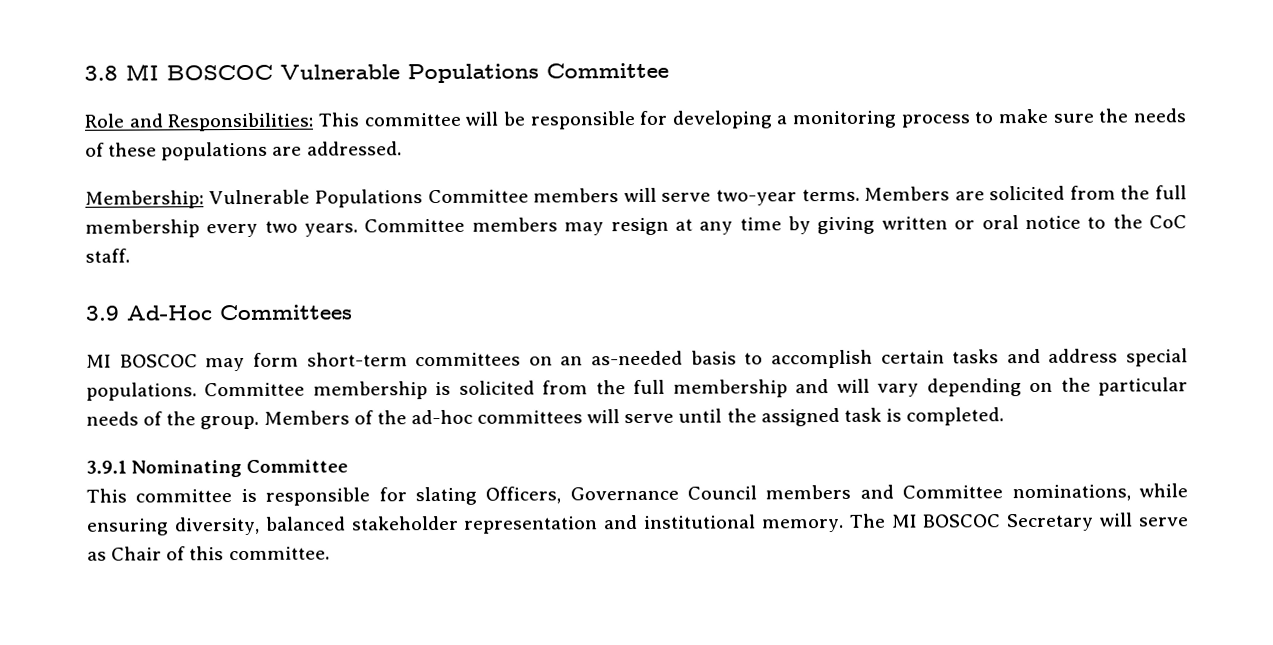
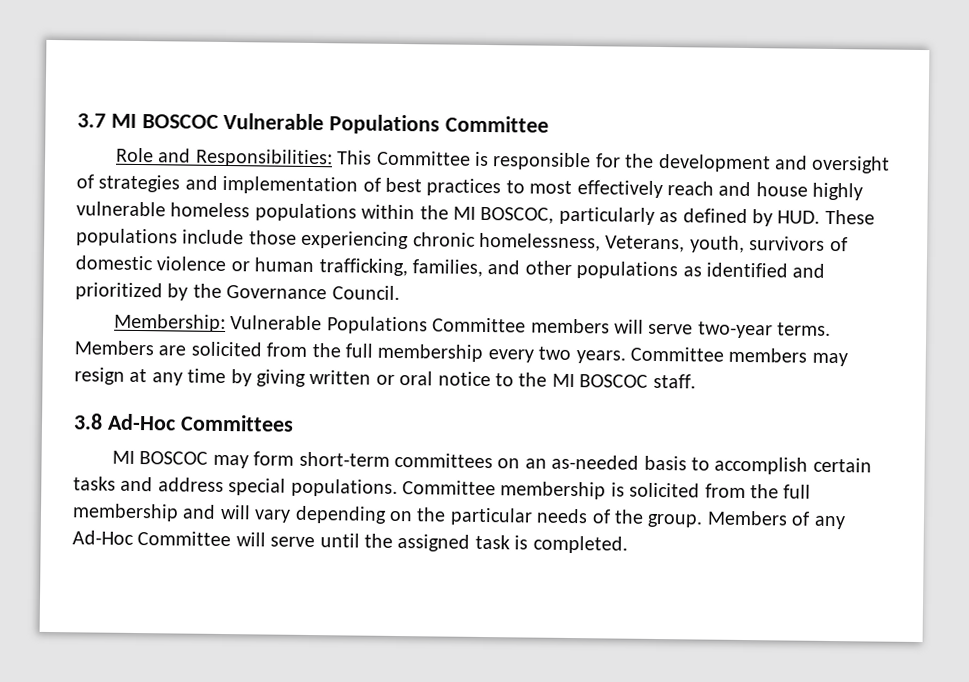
[84,65,118,81] 3.8 -> [77,113,106,128] 3.7
[363,108,1186,130] [85,141,402,161] committee will be responsible for developing a monitoring process to make sure the needs of these populations are addressed. -> [376,150,891,174] [76,174,864,201] [76,201,875,227] [76,228,848,253] [75,255,826,280] [75,282,400,301] Committee is responsible for the development and oversight of strategies and implementation of best practices to most effectively reach and house highly vulnerable homeless populations within the MI BOSCOC, particularly as defined by HUD. These populations include those experiencing chronic homelessness, Veterans, youth, survivors of domestic violence or human trafficking, families, and other populations as identified and prioritized by the Governance Council.
[1148,215,1187,229] CoC -> [551,373,649,388] MI BOSCOC
[85,305,119,321] 3.9 -> [73,413,103,430] 3.8
[376,409,584,425] the ad-hoc committees -> [813,515,846,530] [72,530,232,547] any Ad-Hoc Committee
[86,459,349,478] [86,483,1188,506] [86,512,1189,536] [87,546,330,561] // 3.9.1 Nominating Committee // This committee is responsible for slating Officers, Governance Council members and Committee nominations, while ensuring diversity, balanced stakeholder representation and institutional memory. The MI BOSCOC Secretary will serve as Chair of this committee. -> (628, 544) none

